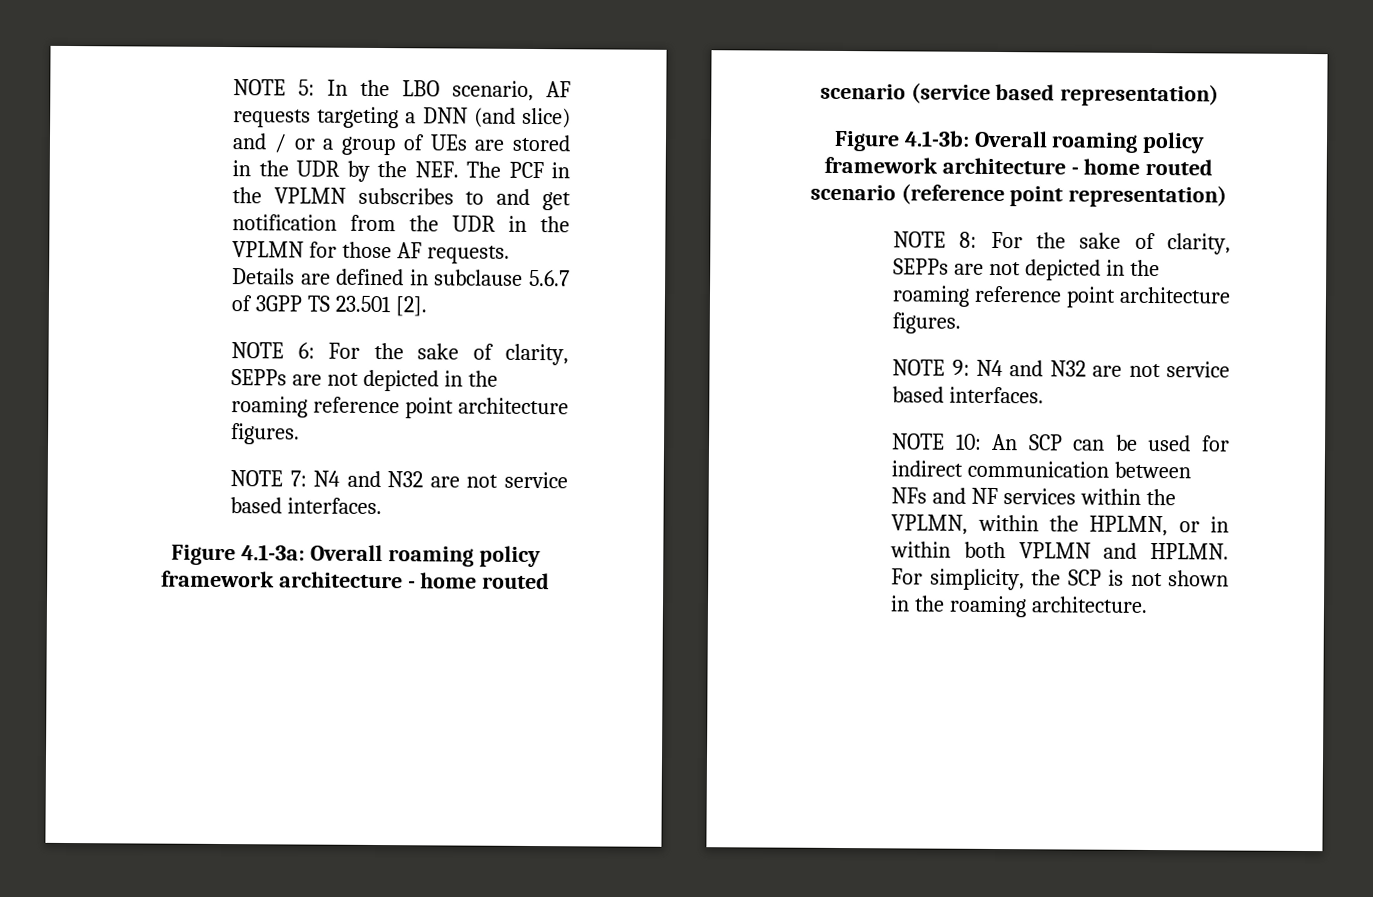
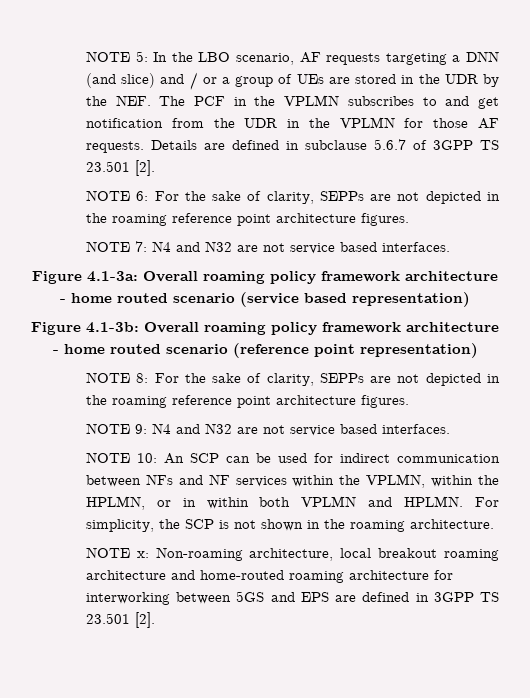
(1148, 604) none -> [85,547,499,561] [85,570,453,583] [85,591,499,605] [85,612,155,628] // NOTE x: Non-roaming architecture, local breakout roaming architecture and home-routed roaming architecture for interworking between 5GS and EPS are defined in 3GPP TS 23.501 [2].

